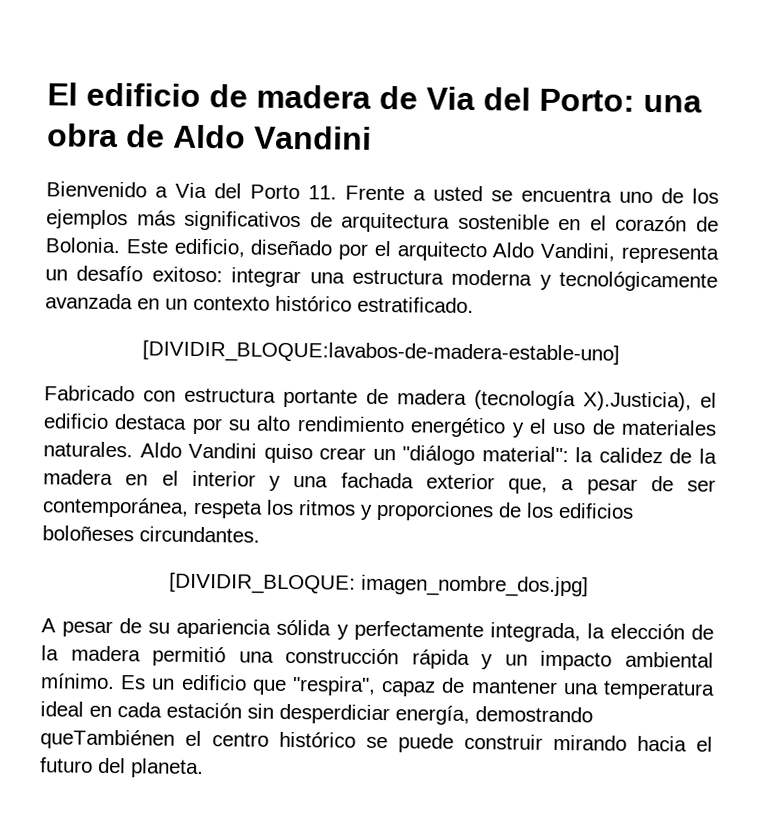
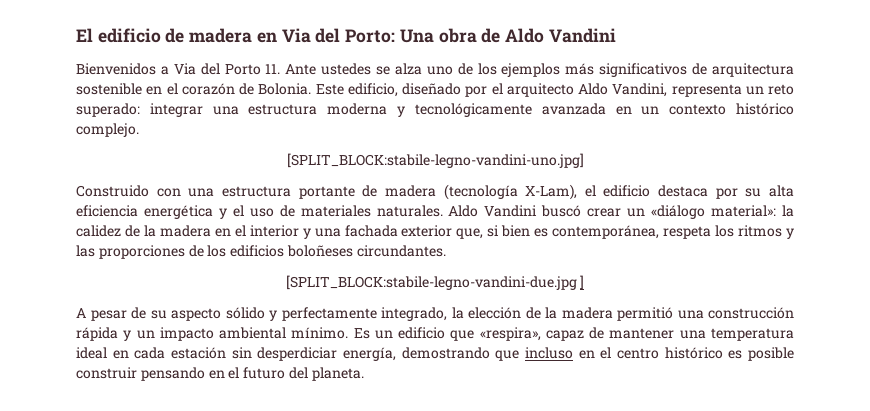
[379,85,418,110] de -> [256,32,277,43] en
[643,94,702,113] una -> [399,29,434,43] Una
[46,181,147,198] Bienvenido -> [76,63,156,75] Bienvenidos
[345,185,612,203] Frente a usted se encuentra -> [285,63,422,75] Ante ustedes se alza
[76,265,223,283] desafío exitoso: -> [768,84,794,95] [76,103,140,117] reto superado:
[357,296,474,314] [141,340,620,366] [44,385,176,402] estratificado. // [DIVIDIR_BLOQUE:lavabos-de-madera-estable-uno] // Fabricado con -> [76,123,139,137] [286,153,584,168] [76,185,215,197] complejo. // [SPLIT_BLOCK:stabile-legno-vandini-uno.jpg] // Construido con una
[583,391,692,412] X).Justicia), -> [525,184,578,200] X-Lam),
[256,415,507,438] alto rendimiento energético -> [768,185,794,197] [76,205,213,219] alta eficiencia energética
[263,443,313,464] quiso -> [541,205,582,217] buscó
[402,445,569,466] "diálogo material": -> [651,205,777,219] «diálogo material»:
[561,476,716,495] a pesar de ser -> [487,225,549,237] si bien es
(373, 512) none -> [76,245,95,257] las
[168,572,589,598] [DIVIDIR_BLOQUE: imagen_nombre_dos.jpg] -> [285,275,585,290] [SPLIT_BLOCK:stabile-legno-vandini-due.jpg ]
[176,618,332,639] apariencia sólida -> [171,307,265,321] aspecto sólido
[489,622,581,643] integrada, -> [381,307,447,321] integrado,
[292,676,376,696] "respira", -> [479,327,541,341] «respira»,
[40,729,687,753] queTambiénen el centro histórico se puede construir mirando hacia -> [495,347,794,361] [76,367,225,381] que incluso en el centro histórico es posible construir pensando en

